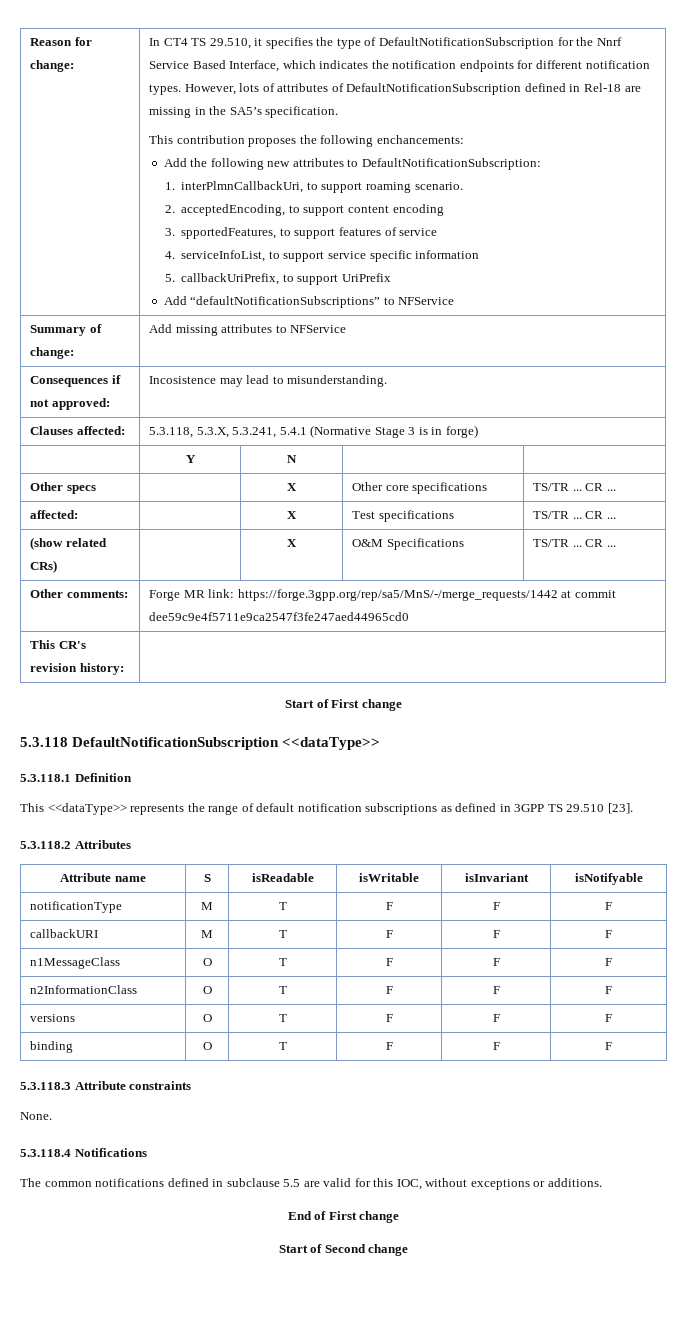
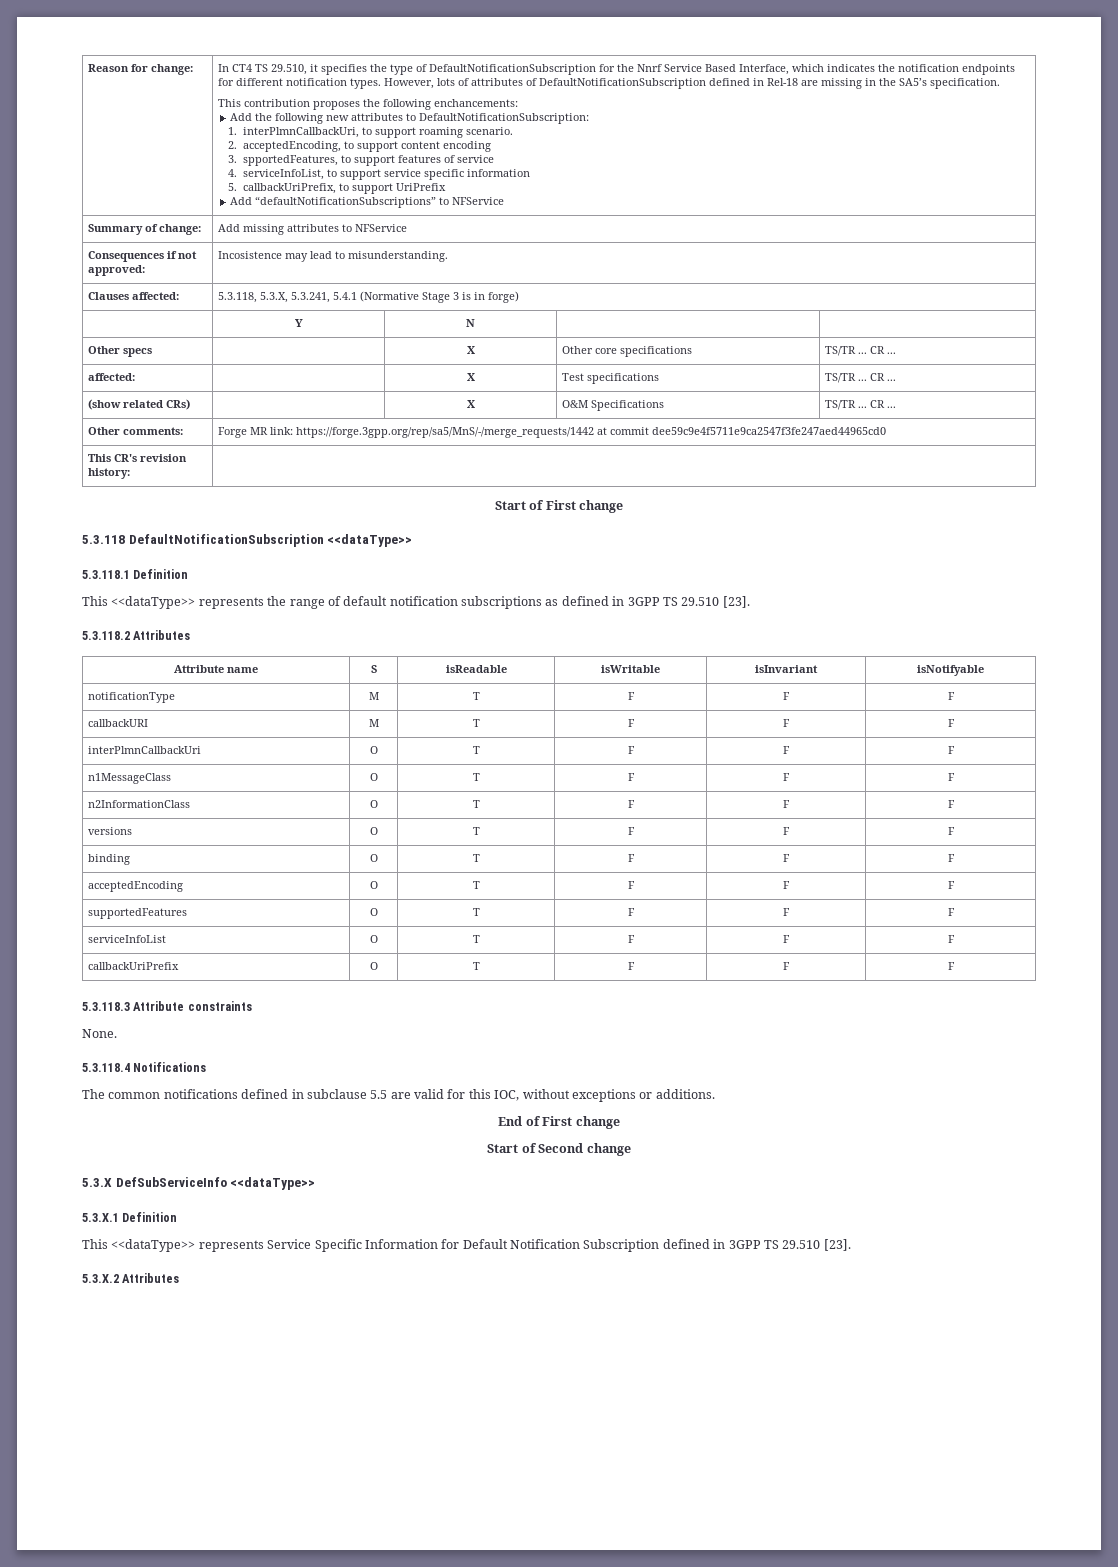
(612, 934) none -> [87,746,201,754] [369,746,378,754] [472,746,480,754] [627,746,635,754] [783,746,790,754] [947,746,955,754] // interPlmnCallbackUri | O | T | F | F | F
(612, 1046) none -> [87,881,183,892] [369,881,378,889] [472,881,480,889] [627,881,635,889] [783,881,790,889] [947,881,955,889] [87,908,187,919] [369,908,378,916] [472,908,480,916] [627,908,635,916] [783,908,790,916] [947,908,955,916] [87,935,166,943] [369,935,378,943] [472,935,480,943] [627,935,635,943] [783,935,790,943] [947,935,955,943] [87,962,179,970] [369,962,378,970] [472,962,480,970] [627,962,635,970] [783,962,790,970] [947,962,955,970] // acceptedEncoding | O | T | F | F | F // supportedFeatures | O | T | F | F | F // serviceInfoList | O | T | F | F | F // callbackUriPrefix | O | T | F | F | F
(409, 1250) none -> [82,1177,316,1190] [82,1212,178,1222] [82,1239,851,1252] [82,1273,180,1283] // 5.3.X DefSubServiceInfo <<dataType>> // 5.3.X.1 Definition // This <<dataType>> represents Service Specific Information for Default Notification Subscription defined in 3GPP TS 29.510 [23]. // 5.3.X.2 Attributes

